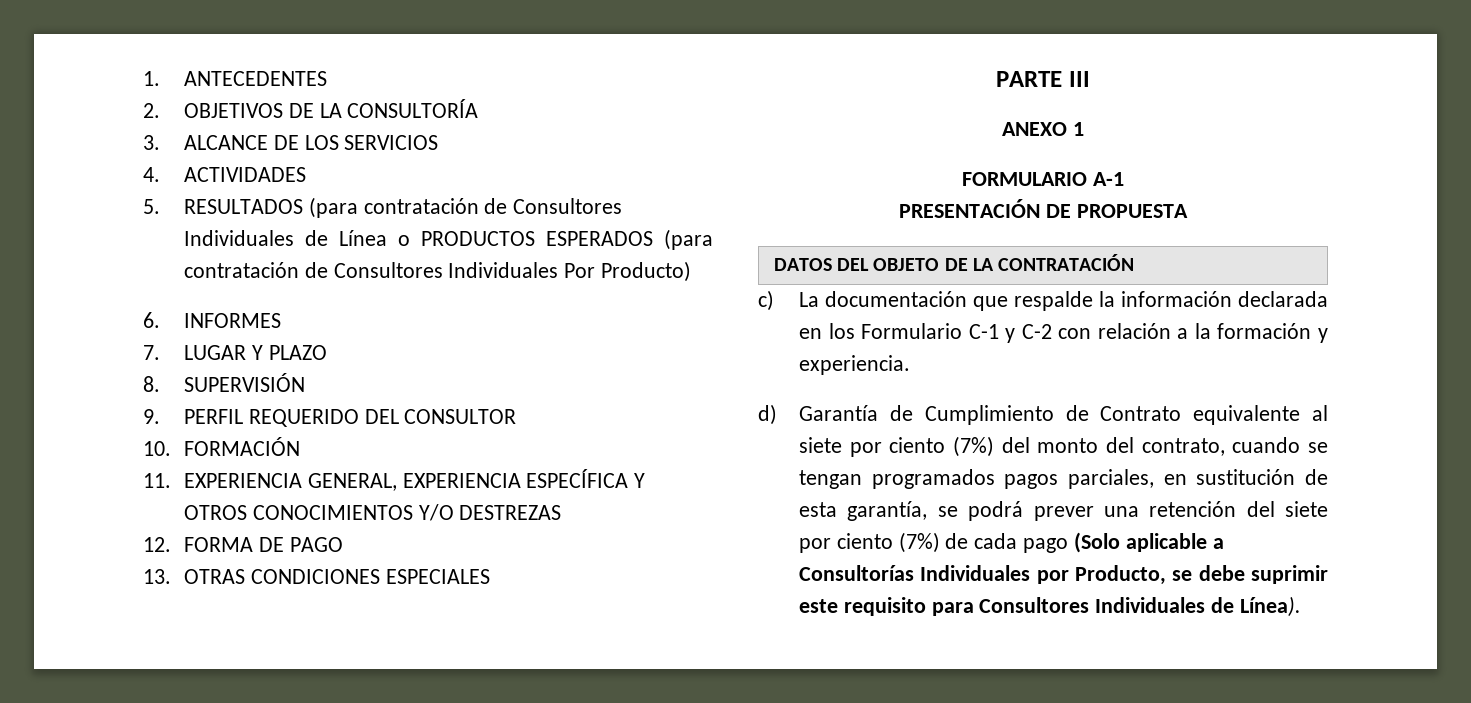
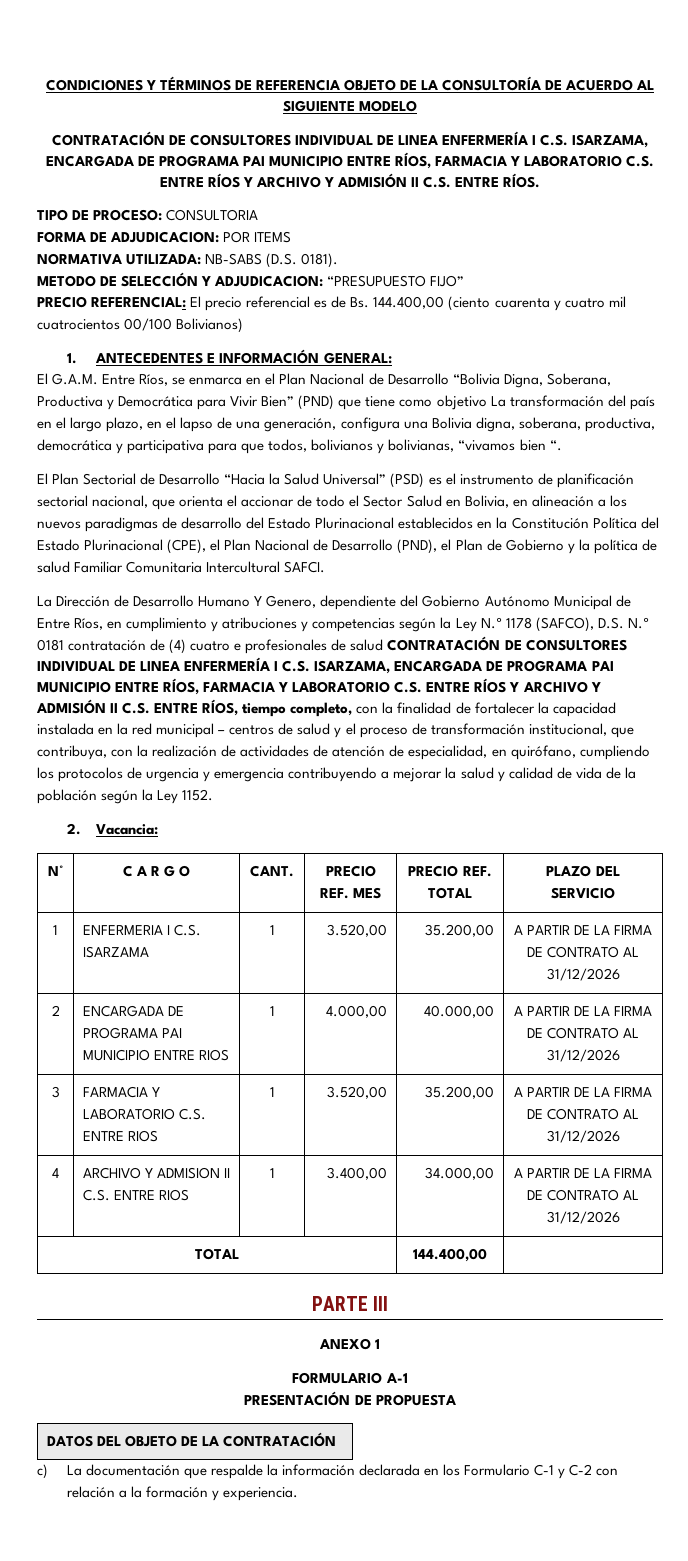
[143,71,328,86] [143,99,479,118] [143,135,439,150] [143,167,307,182] [143,197,623,218] [184,229,713,250] [184,261,692,282] [143,312,282,328] [143,345,327,360] [143,373,306,392] [143,409,517,427] [143,437,301,456] [143,469,646,491] [184,504,562,521] [143,537,343,552] [143,569,490,584] 1. ANTECEDENTES // 2. OBJETIVOS DE LA CONSULTORÍA // 3. ALCANCE DE LOS SERVICIOS // 4. ACTIVIDADES // 5. RESULTADOS (para contratación de Consultores Individuales de Línea o PRODUCTOS ESPERADOS (para contratación de Consultores Individuales Por Producto) // 6. INFORMES // 7. LUGAR Y PLAZO // 8. SUPERVISIÓN // 9. PERFIL REQUERIDO DEL CONSULTOR // 10. FORMACIÓN // 11. EXPERIENCIA GENERAL, EXPERIENCIA ESPECÍFICA Y OTROS CONOCIMIENTOS Y/O DESTREZAS // 12. FORMA DE PAGO // 13. OTRAS CONDICIONES ESPECIALES -> [45,76,655,91] [282,100,418,112] [51,131,649,148] [45,152,655,169] [159,173,541,188] [37,209,259,221] [37,231,292,243] [37,253,339,268] [37,272,465,287] [37,296,626,311] [37,318,244,333] [66,349,392,364] [37,373,611,388] [37,395,655,410] [37,417,655,432] [37,439,562,454] [37,473,634,488] [37,495,627,510] [37,517,659,532] [37,539,657,554] [37,561,326,573] [37,595,631,610] [37,617,649,632] [37,636,627,654] [37,657,614,674] [37,678,601,695] [36,699,616,717] [37,723,634,738] [37,745,650,760] [37,767,636,782] [37,789,214,804] [66,823,159,835] [47,865,64,876] [122,865,191,877] [250,865,294,877] [325,865,376,877] [319,887,382,899] [408,865,492,877] [428,887,472,899] [546,865,620,877] [551,887,615,899] [53,925,58,935] [82,924,201,936] [82,946,149,958] [269,925,275,935] [327,924,388,937] [425,924,495,937] [513,925,653,935] [526,946,640,958] [546,968,620,981] [51,1005,60,1016] [82,1005,184,1017] [82,1027,182,1039] [82,1049,229,1061] [269,1006,275,1016] [326,1005,388,1018] [424,1005,495,1018] [513,1006,653,1016] [526,1027,640,1039] [546,1049,620,1062] [51,1086,60,1098] [82,1086,160,1098] [82,1108,206,1120] [82,1130,158,1142] [269,1087,275,1097] [327,1086,388,1099] [425,1086,495,1099] [513,1087,653,1097] [526,1108,640,1120] [546,1130,620,1143] [52,1168,59,1178] [82,1167,230,1179] [82,1189,189,1201] [269,1168,275,1178] [327,1167,388,1180] [425,1167,495,1180] [513,1168,653,1178] [526,1189,640,1201] [546,1211,620,1224] [195,1248,239,1260] [413,1248,487,1262] CONDICIONES Y TÉRMINOS DE REFERENCIA OBJETO DE LA CONSULTORÍA DE ACUERDO AL SIGUIENTE MODELO // CONTRATACIÓN DE CONSULTORES INDIVIDUAL DE LINEA ENFERMERÍA I C.S. ISARZAMA, ENCARGADA DE PROGRAMA PAI MUNICIPIO ENTRE RÍOS, FARMACIA Y LABORATORIO C.S. ENTRE RÍOS Y ARCHIVO Y ADMISIÓN II C.S. ENTRE RÍOS. // TIPO DE PROCESO: CONSULTORIA // FORMA DE ADJUDICACION: POR ITEMS // NORMATIVA UTILIZADA: NB-SABS (D.S. 0181). // METODO DE SELECCIÓN Y ADJUDICACION: “PRESUPUESTO FIJO” // PRECIO REFERENCIAL: El precio referencial es de Bs. 144.400,00 (ciento cuarenta y cuatro mil cuatrocientos 00/100 Bolivianos) // 1. ANTECEDENTES E INFORMACIÓN GENERAL: // El G.A.M. Entre Ríos, se enmarca en el Plan Nacional de Desarrollo “Bolivia Digna, Soberana, Productiva y Democrática para Vivir Bien” (PND) que tiene como objetivo La transformación del país en el largo plazo, en el lapso de una generación, configura una Bolivia digna, soberana, productiva, democrática y participativa para que todos, bolivianos y bolivianas, “vivamos bien “. // El Plan Sectorial de Desarrollo “Hacia la Salud Universal” (PSD) es el instrumento de planificación sectorial nacional, que orienta el accionar de todo el Sector Salud en Bolivia, en alineación a los nuevos paradigmas de desarrollo del Estado Plurinacional establecidos en la Constitución Política del Estado Plurinacional (CPE), el Plan Nacional de Desarrollo (PND), el Plan de Gobierno y la política de salud Familiar Comunitaria Intercultural SAFCI. // La Dirección de Desarrollo Humano Y Genero, dependiente del Gobierno Autónomo Municipal de Entre Ríos, en cumplimiento y atribuciones y competencias según la Ley N.º 1178 (SAFCO), D.S. N.º 0181 contratación de (4) cuatro e profesionales de salud CONTRATACIÓN DE CONSULTORES INDIVIDUAL DE LINEA ENFERMERÍA I C.S. ISARZAMA, ENCARGADA DE PROGRAMA PAI MUNICIPIO ENTRE RÍOS, FARMACIA Y LABORATORIO C.S. ENTRE RÍOS Y ARCHIVO Y ADMISIÓN II C.S. ENTRE RÍOS, tiempo completo, con la finalidad de fortalecer la capacidad instalada en la red municipal – centros de salud y el proceso de transformación institucional, que contribuya, con la realización de actividades de atención de especialidad, en quirófano, cumpliendo los protocolos de urgencia y emergencia contribuyendo a mejorar la salud y calidad de vida de la población según la Ley 1152. // 2. Vacancia: // N° | C A R G O | CANT. | PRECIO REF. MES | PRECIO REF. TOTAL | PLAZO DEL SERVICIO // 1 | ENFERMERIA I C.S. ISARZAMA | 1 | 3.520,00 | 35.200,00 | A PARTIR DE LA FIRMA DE CONTRATO AL 31/12/2026 // 2 | ENCARGADA DE PROGRAMA PAI MUNICIPIO ENTRE RIOS | 1 | 4.000,00 | 40.000,00 | A PARTIR DE LA FIRMA DE CONTRATO AL 31/12/2026 // 3 | FARMACIA Y LABORATORIO C.S. ENTRE RIOS | 1 | 3.520,00 | 35.200,00 | A PARTIR DE LA FIRMA DE CONTRATO AL 31/12/2026 // 4 | ARCHIVO Y ADMISION II C.S. ENTRE RIOS | 1 | 3.400,00 | 34.000,00 | A PARTIR DE LA FIRMA DE CONTRATO AL 31/12/2026 // TOTAL | 144.400,00 |
[758,404,1328,425] [799,436,1328,457] [799,469,1328,489] [799,501,1328,521] [799,532,1224,553] [799,565,1328,585] [799,596,1301,617] // d) Garantía de Cumplimiento de Contrato equivalente al siete por ciento (7%) del monto del contrato, cuando se tengan programados pagos parciales, en sustitución de esta garantía, se podrá prever una retención del siete por ciento (7%) de cada pago (Solo aplicable a Consultorías Individuales por Producto, se debe suprimir este requisito para Consultores Individuales de Línea). -> (298, 1494) none

